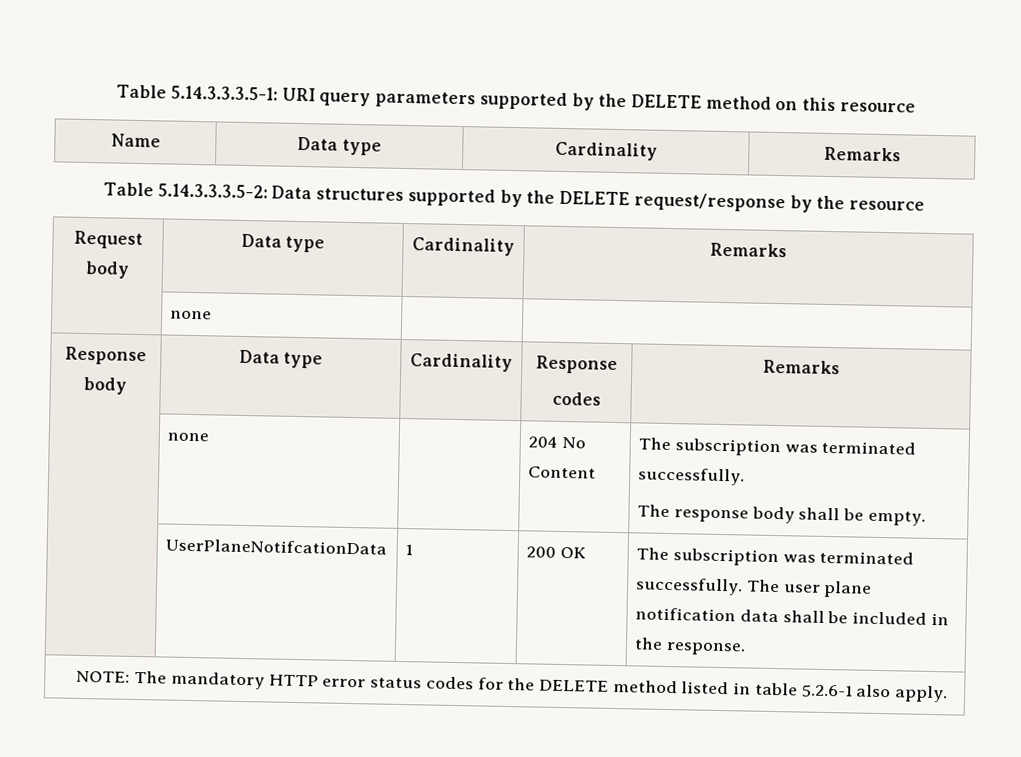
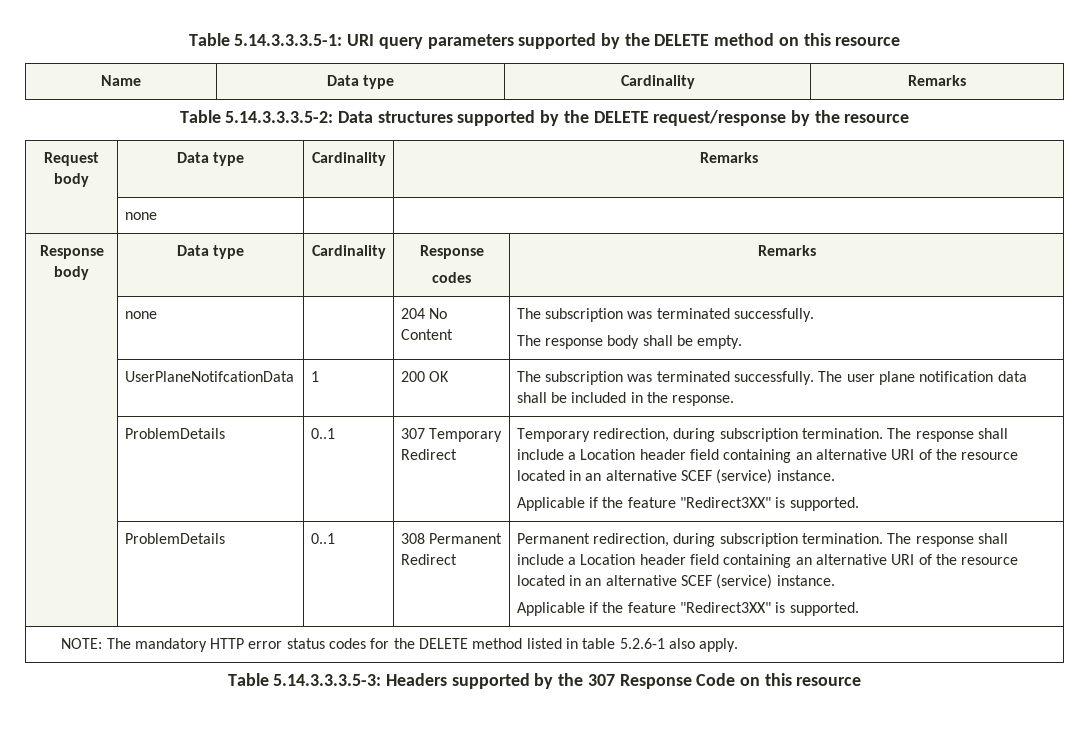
(746, 648) none -> [124,428,225,439] [310,428,335,439] [400,428,503,442] [400,449,457,460] [516,428,1008,442] [516,449,1019,463] [516,469,835,484] [516,497,859,511] [124,533,225,544] [310,533,335,544] [400,533,503,544] [400,554,457,565] [516,533,1008,547] [516,554,1019,568] [516,574,835,589] [516,602,859,616] // | ProblemDetails | 0..1 | 307 Temporary Redirect | Temporary redirection, during subscription termination. The response shall include a Location header field containing an alternative URI of the resource located in an alternative SCEF (service) instance. // Applicable if the feature "Redirect3XX" is supported. // | ProblemDetails | 0..1 | 308 Permanent Redirect | Permanent redirection, during subscription termination. The response shall include a Location header field containing an alternative URI of the resource located in an alternative SCEF (service) instance. // Applicable if the feature "Redirect3XX" is supported.
(949, 694) none -> [227,673,862,689] // Table 5.14.3.3.3.5-3: Headers supported by the 307 Response Code on this resource

